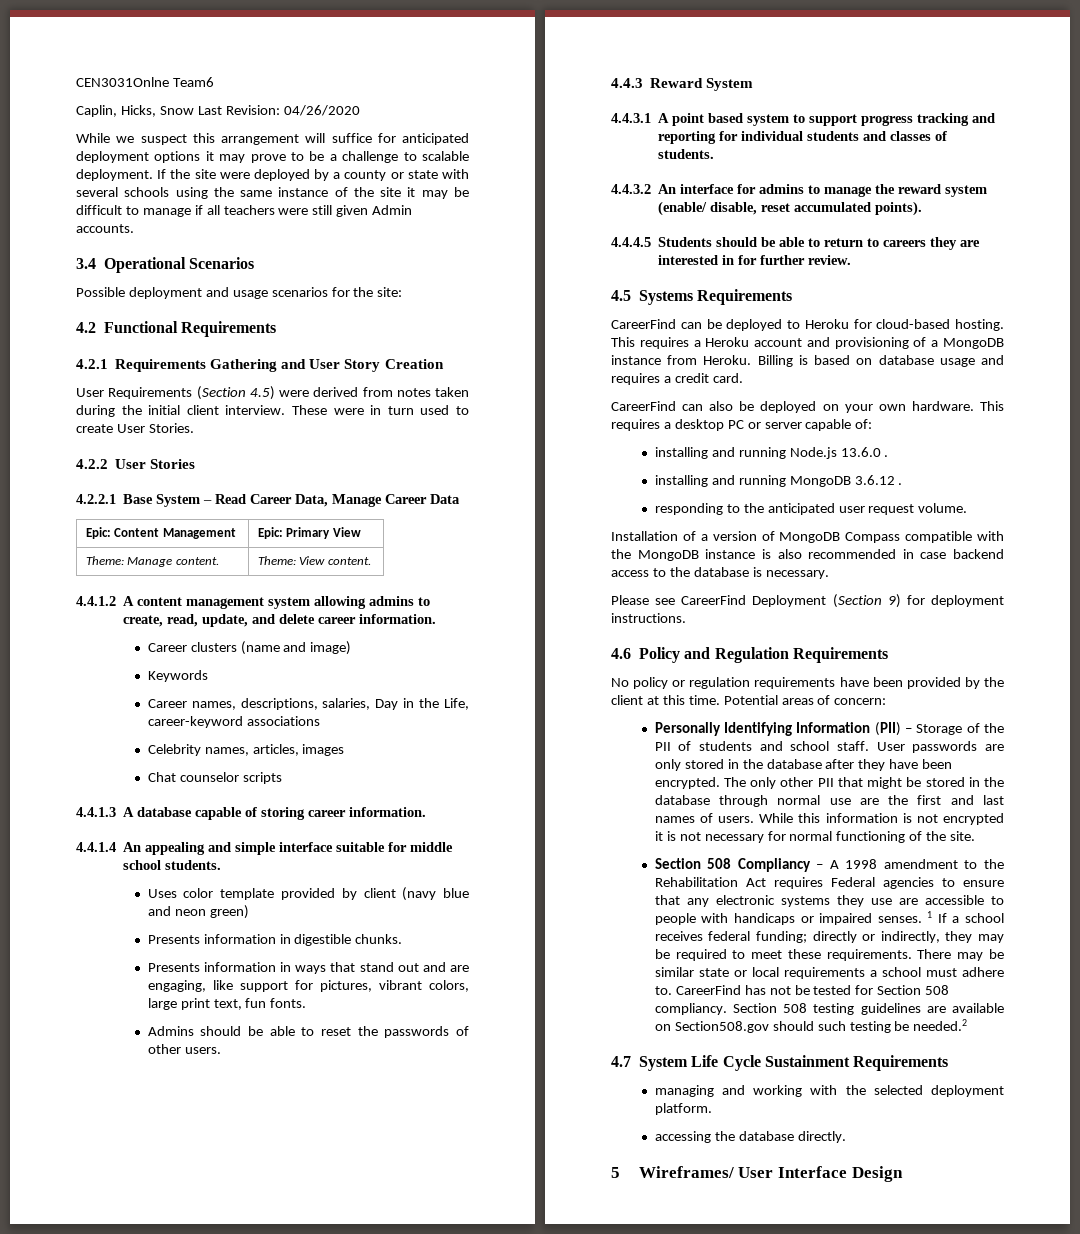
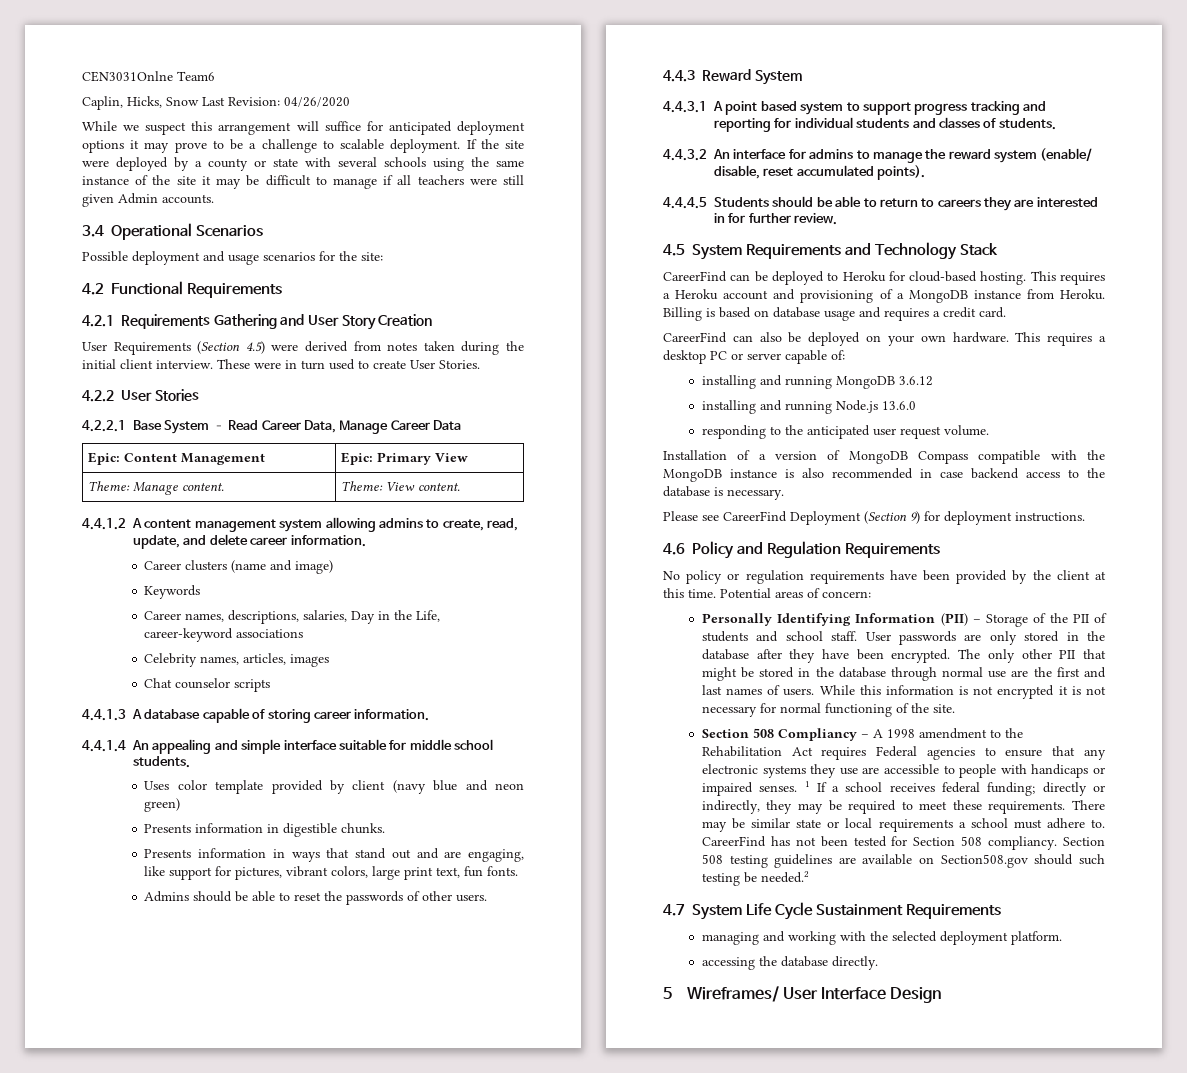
[638,289,793,305] Systems Requirements -> [692,242,998,260] System Requirements and Technology Stack
[789,447,889,459] [654,475,903,487] Node.js 13.6.0 . // installing and running MongoDB 3.6.12 . -> [835,376,933,389] [701,400,916,414] MongoDB 3.6.12 // installing and running Node.js 13.6.0
[794,985,810,995] be -> [820,836,848,847] been

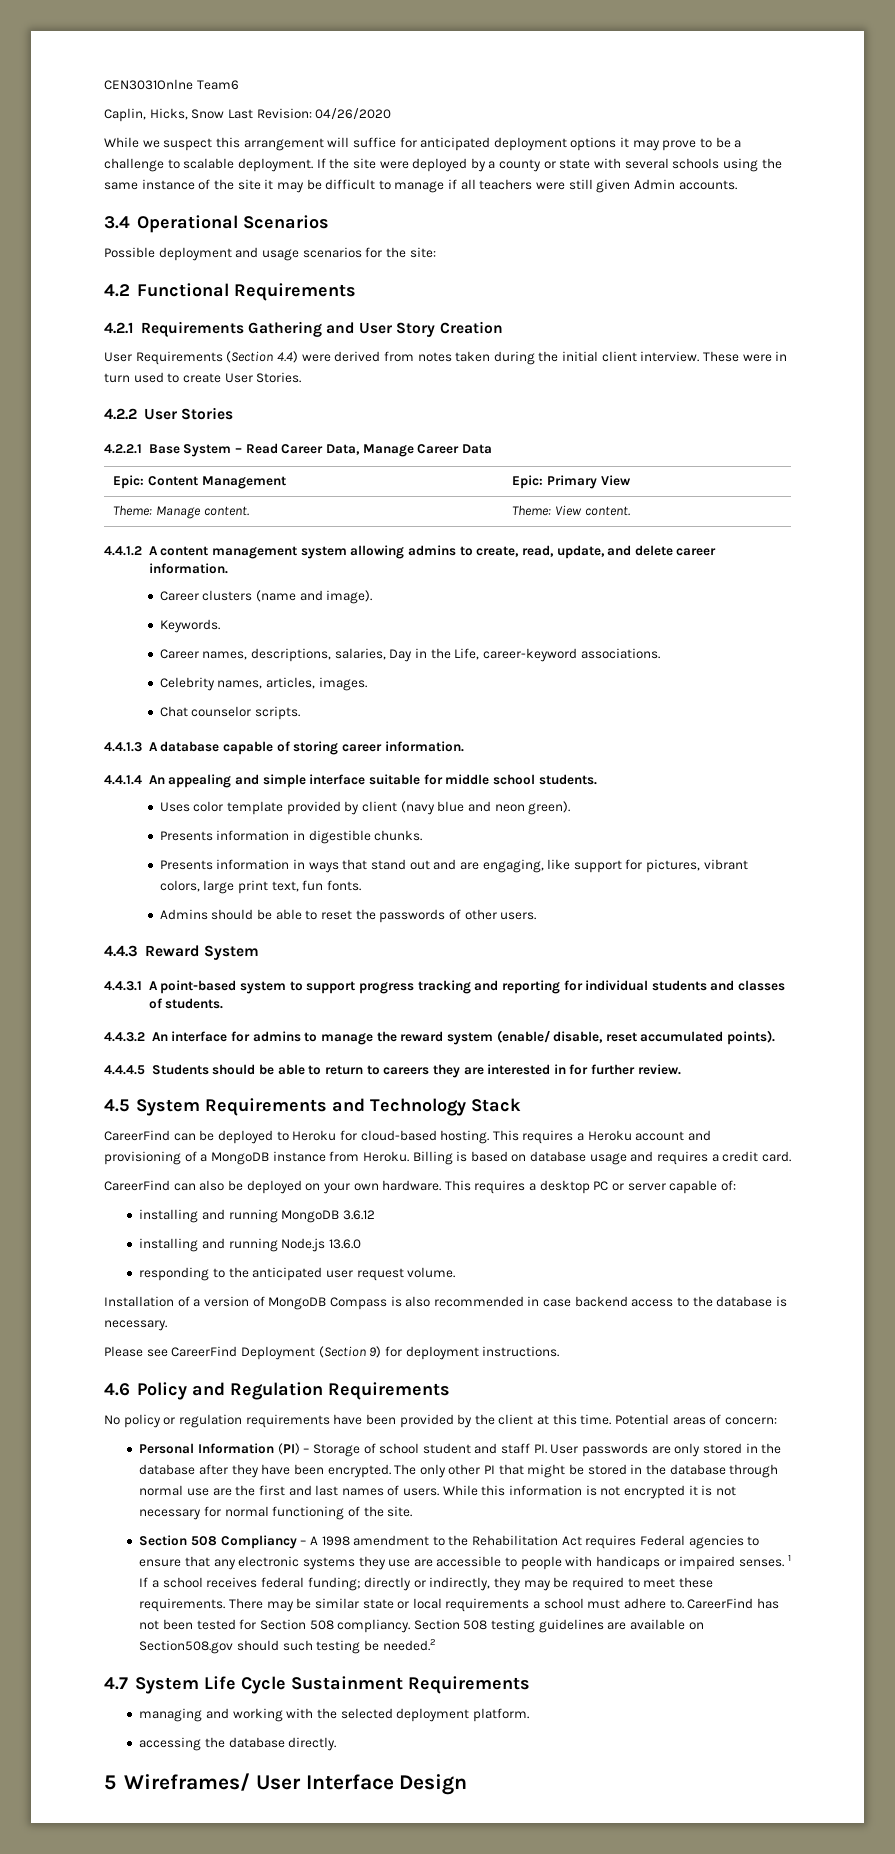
[245,341,265,354] 4.5) -> [276,351,298,363] 4.4)
[295,560,334,574] [144,585,201,599] image) // Keywords -> [326,590,373,604] [159,619,220,633] image). // Keywords.
[236,629,304,638] associations -> [580,648,660,659] associations.
[290,654,330,667] images -> [318,677,367,691] images.
[234,679,271,692] scripts -> [255,706,301,720] scripts.
[144,798,181,812] green) -> [528,801,571,815] green).
[725,101,797,115] point based -> [160,980,237,994] point-based
[978,450,1105,464] [663,469,777,482] compatible with the MongoDB instance -> (387, 1303) none
[701,613,1107,627] [701,631,858,642] Personally Identifying Information (PII) – Storage of the PII of students and school staff. -> [139,1443,547,1457] Personal Information (PI) – Storage of school student and staff PI.
[1059,650,1076,659] PII -> [484,1465,496,1474] PI

